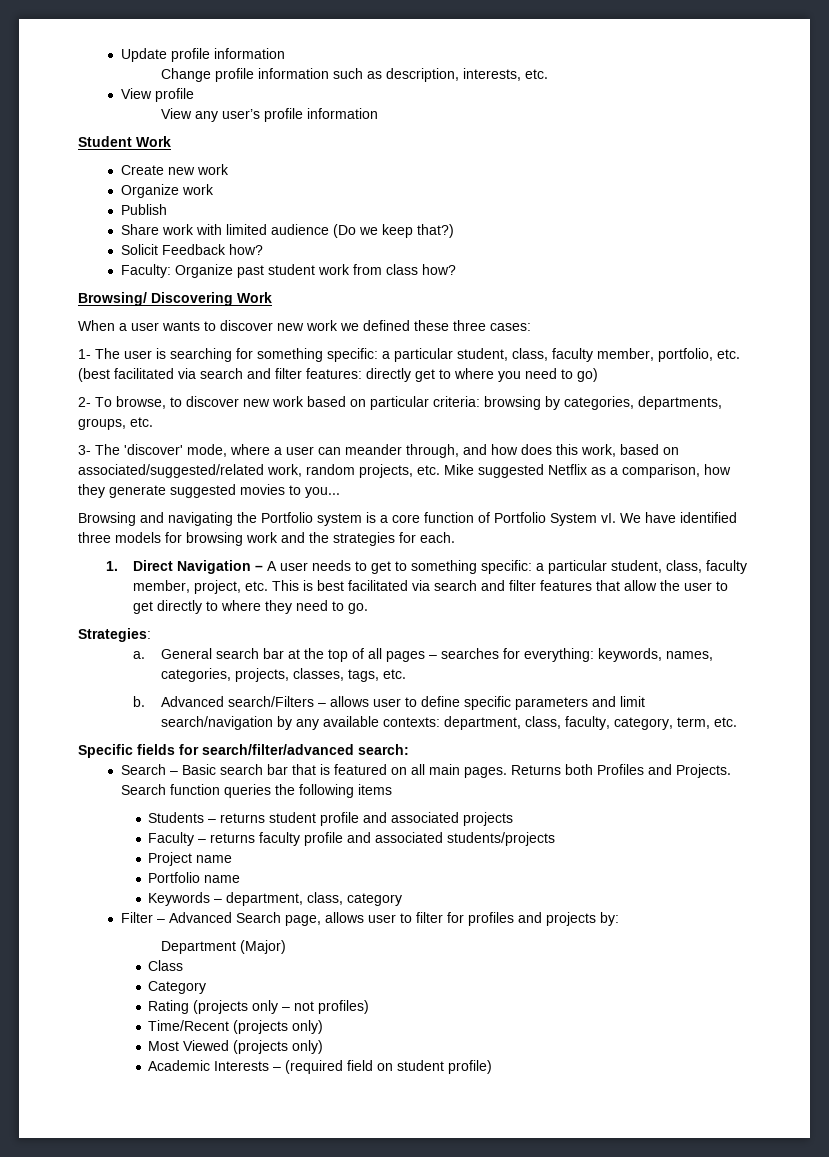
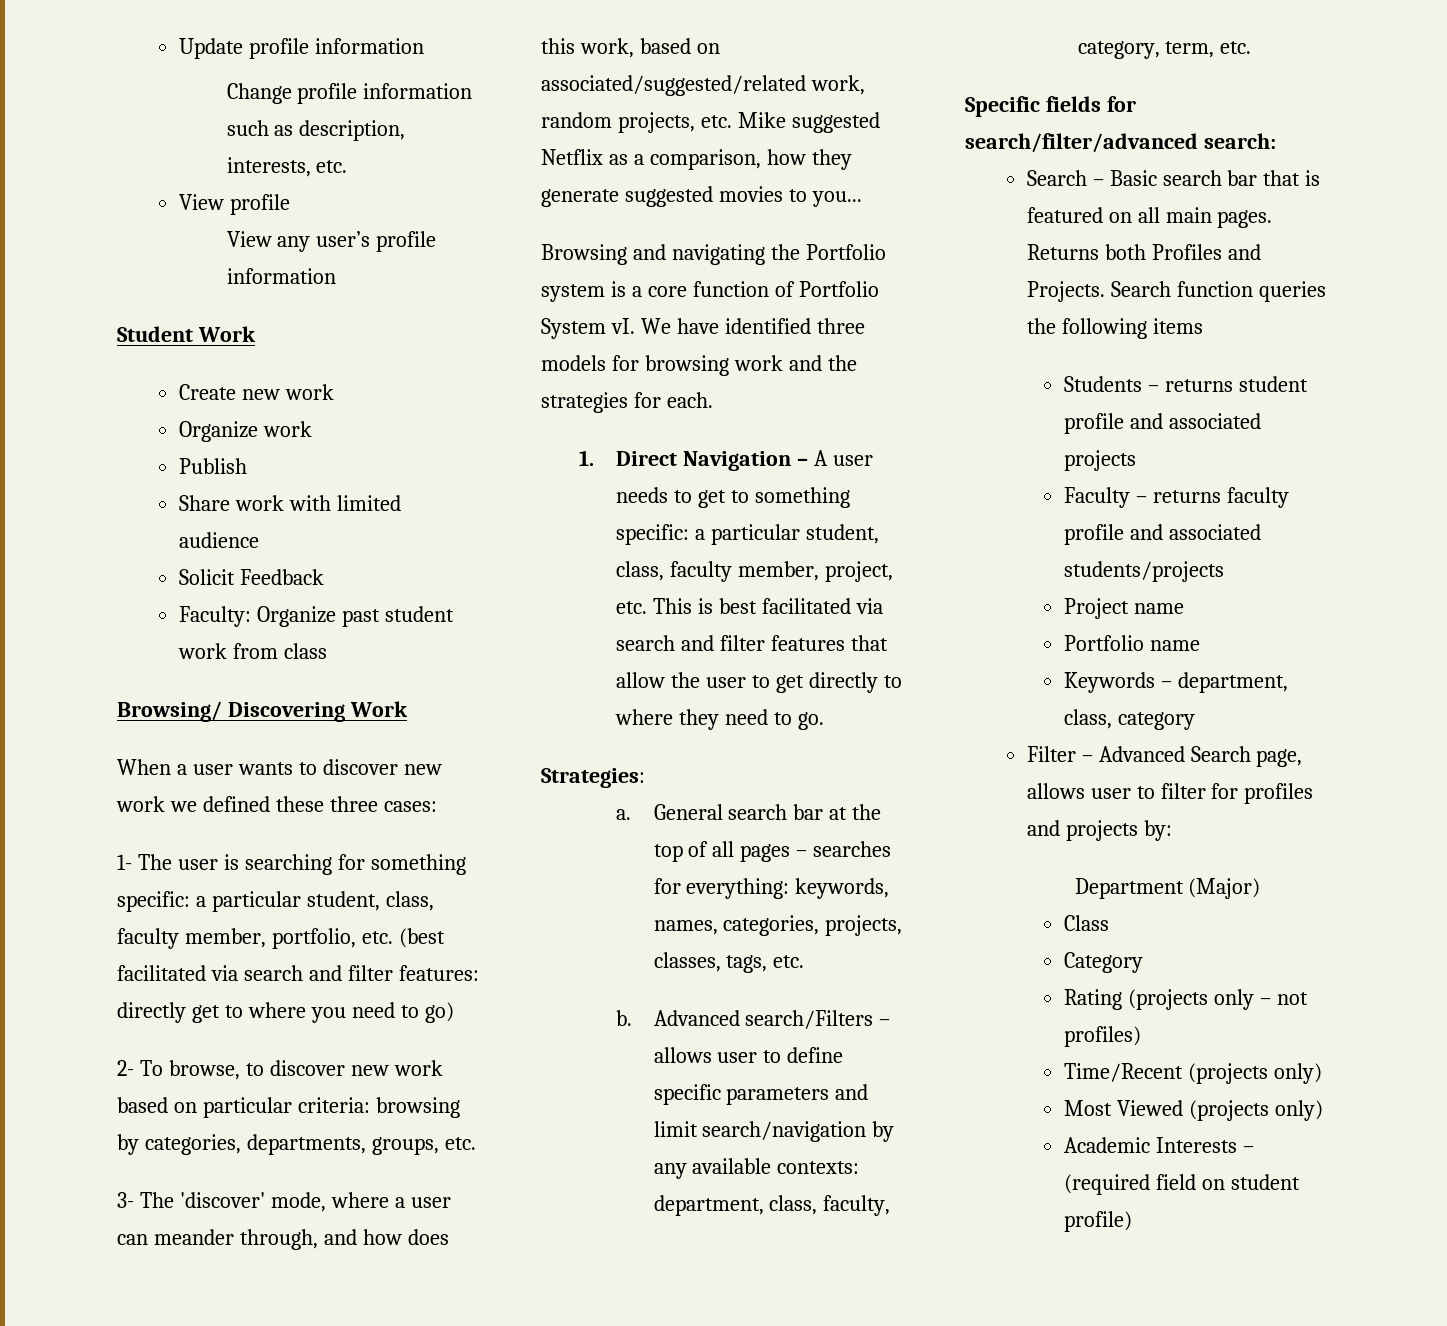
[332,224,454,238] (Do we keep that?) -> (259, 540) none
[228,244,263,255] how? -> (324, 577) none
[421,264,456,275] how? -> (327, 651) none

